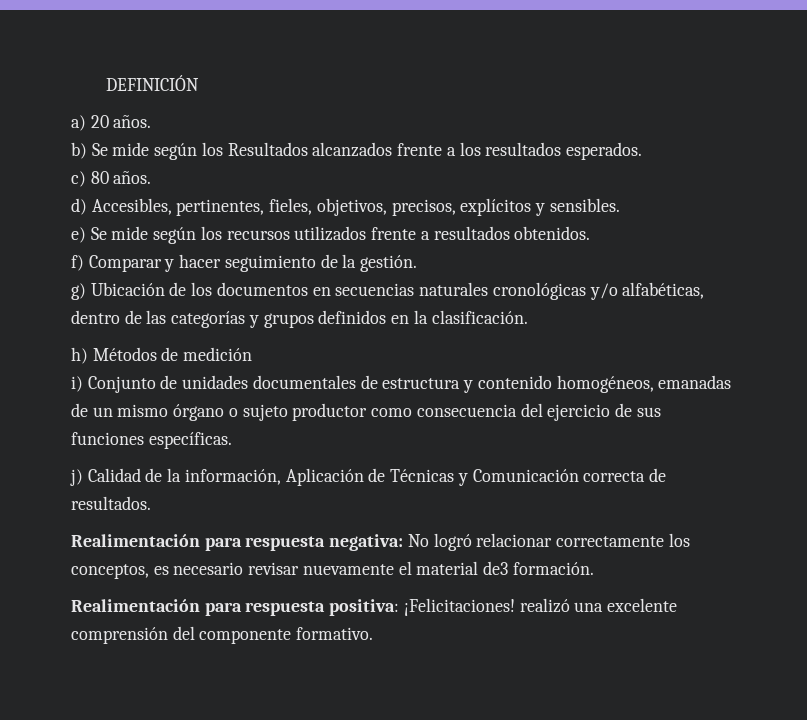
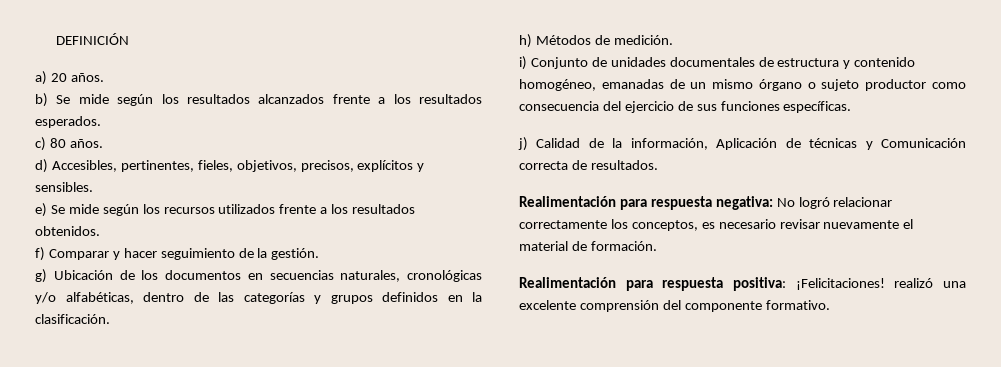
[227,142,308,156] Resultados -> [186,94,250,104] resultados
(430, 235) none -> [331,204,349,214] los
[419,282,489,296] naturales -> [340,270,401,282] naturales,
[183,347,253,361] medición -> [613,35,673,45] medición.
[556,375,654,393] homogéneos, -> [519,79,596,91] homogéneo,
[390,469,455,482] Técnicas -> [809,138,858,148] técnicas
[483,561,509,575] de3 -> [571,241,587,251] de

